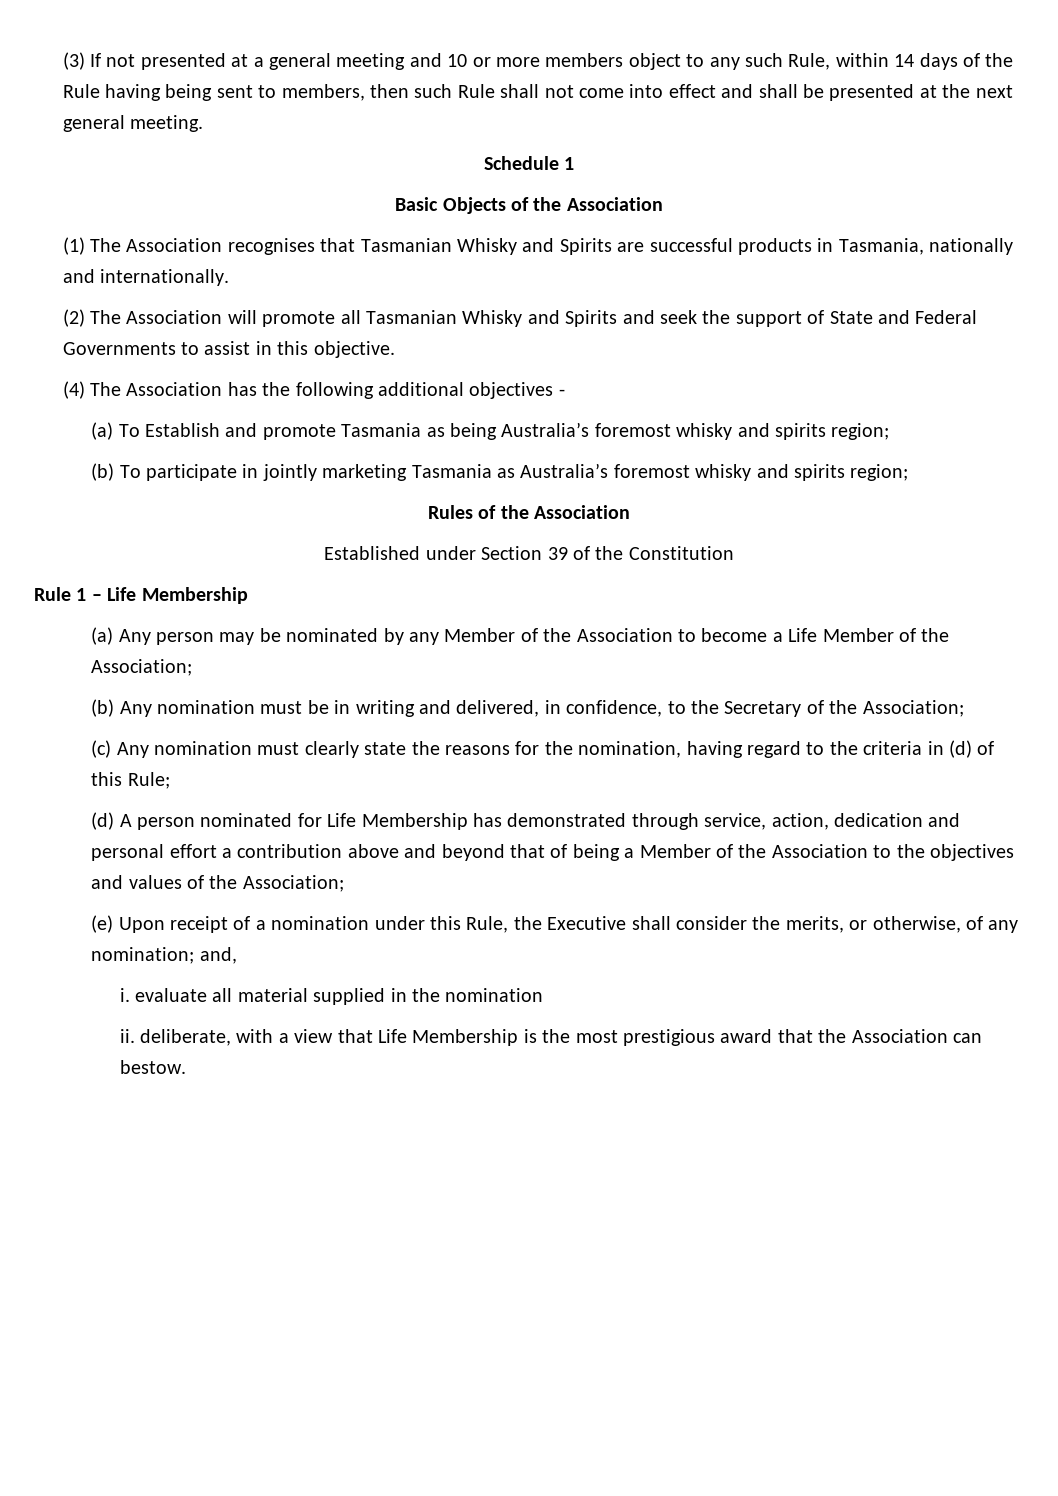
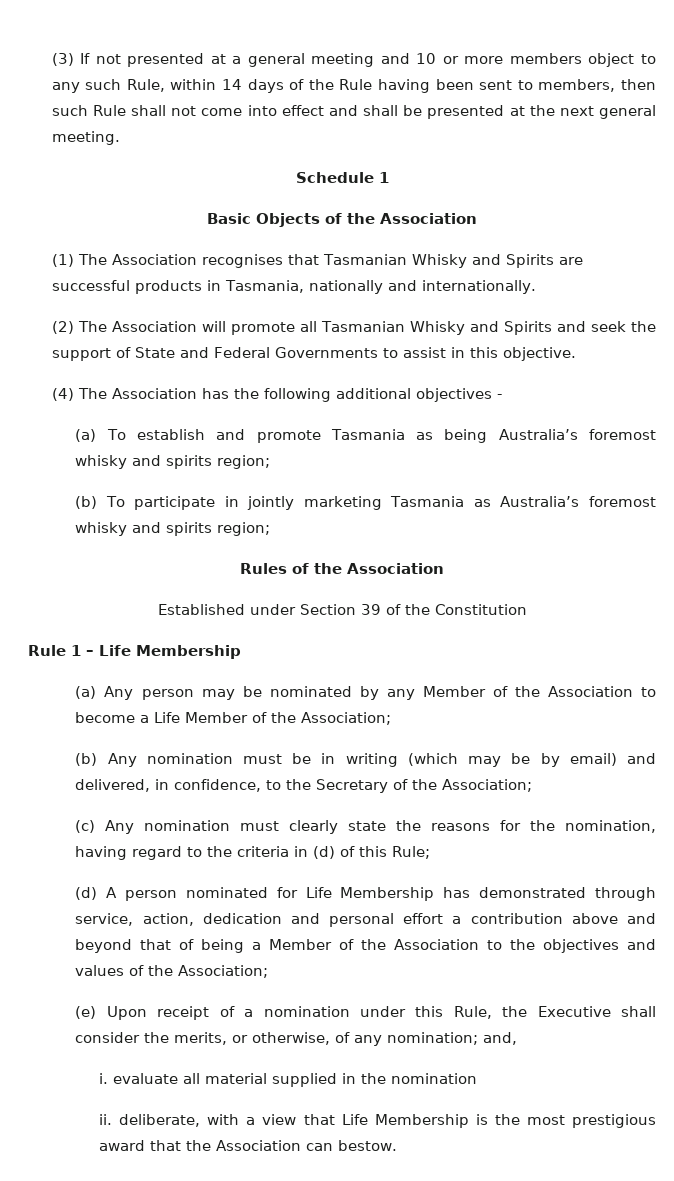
[165,84,213,101] being -> [435,79,474,90] been
[144,423,220,437] Establish -> [136,429,205,440] establish
(415, 708) none -> [407,753,617,767] (which may be by email)

